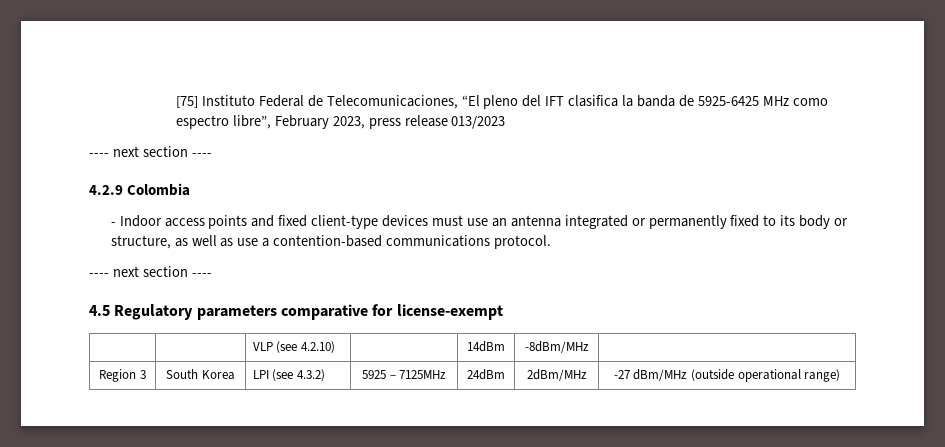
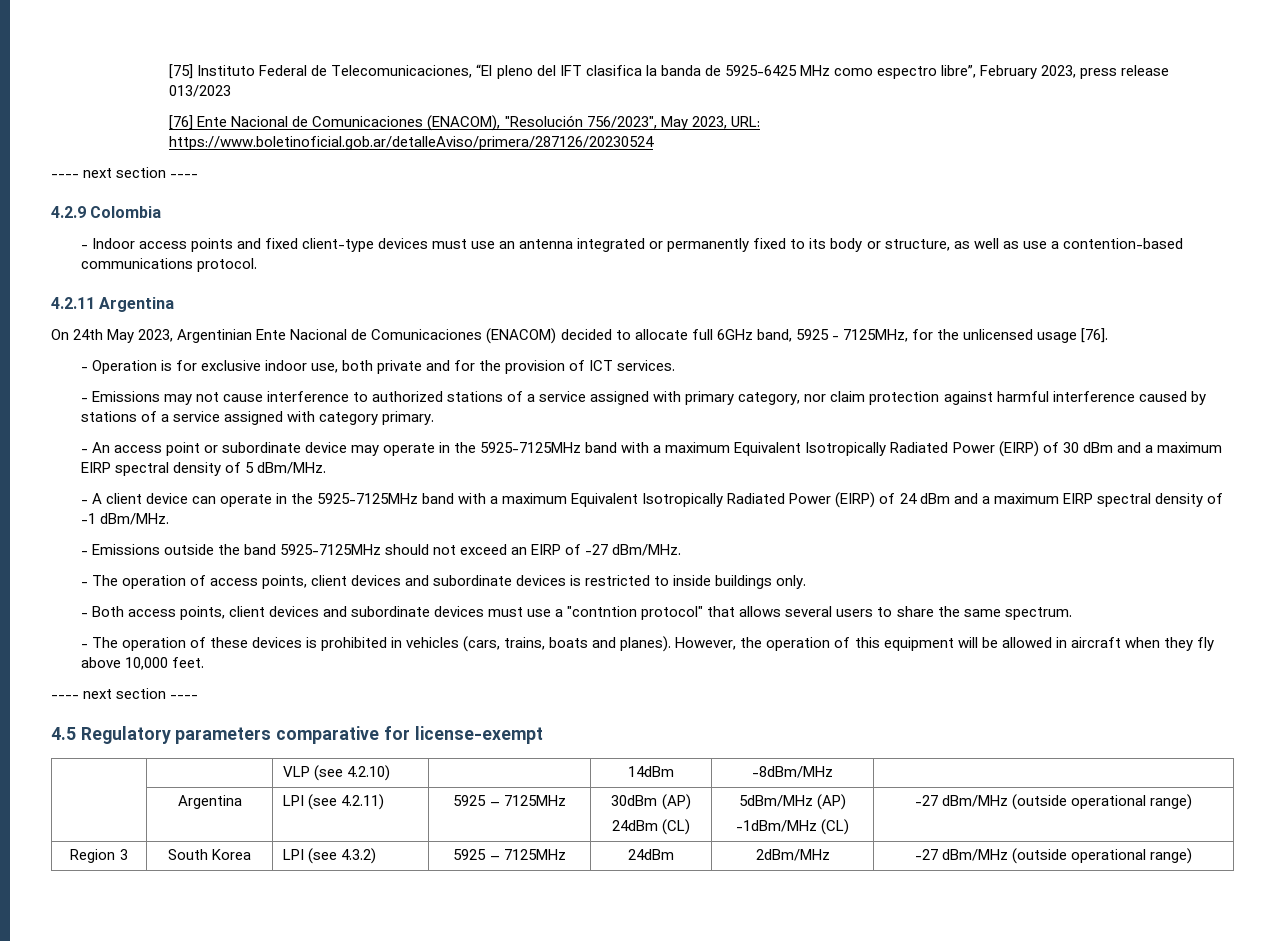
(506, 122) none -> [169,115,760,131] [169,136,655,150] // [76] Ente Nacional de Comunicaciones (ENACOM), "Resolución 756/2023", May 2023, URL: https://www.boletinoficial.gob.ar/detalleAviso/primera/287126/20230524
(552, 242) none -> [51,297,175,312] [51,328,1109,344] [80,360,676,374] [80,391,1206,405] [80,411,434,425] [80,441,1222,457] [80,462,326,476] [80,492,1223,508] [80,513,169,525] [80,544,682,556] [80,575,807,589] [80,606,1072,620] [80,636,1214,652] [80,657,204,670] // 4.2.11 Argentina // On 24th May 2023, Argentinian Ente Nacional de Comunicaciones (ENACOM) decided to allocate full 6GHz band, 5925 - 7125MHz, for the unlicensed usage [76]. // - Operation is for exclusive indoor use, both private and for the provision of ICT services. // - Emissions may not cause interference to authorized stations of a service assigned with primary category, nor claim protection against harmful interference caused by stations of a service assigned with category primary. // - An access point or subordinate device may operate in the 5925-7125MHz band with a maximum Equivalent Isotropically Radiated Power (EIRP) of 30 dBm and a maximum EIRP spectral density of 5 dBm/MHz. // - A client device can operate in the 5925-7125MHz band with a maximum Equivalent Isotropically Radiated Power (EIRP) of 24 dBm and a maximum EIRP spectral density of -1 dBm/MHz. // - Emissions outside the band 5925-7125MHz should not exceed an EIRP of -27 dBm/MHz. // - The operation of access points, client devices and subordinate devices is restricted to inside buildings only. // - Both access points, client devices and subordinate devices must use a "contntion protocol" that allows several users to share the same spectrum. // - The operation of these devices is prohibited in vehicles (cars, trains, boats and planes). However, the operation of this equipment will be allowed in aircraft when they fly above 10,000 feet.
(589, 347) none -> [177,795,242,809] [282,794,384,810] [453,795,566,806] [611,794,691,810] [611,819,691,835] [738,794,847,810] [735,819,850,835] [914,794,1193,810] // | Argentina | LPI (see 4.2.11) | 5925 – 7125MHz | 30dBm (AP) // 24dBm (CL) | 5dBm/MHz (AP) // -1dBm/MHz (CL) | -27 dBm/MHz (outside operational range)

